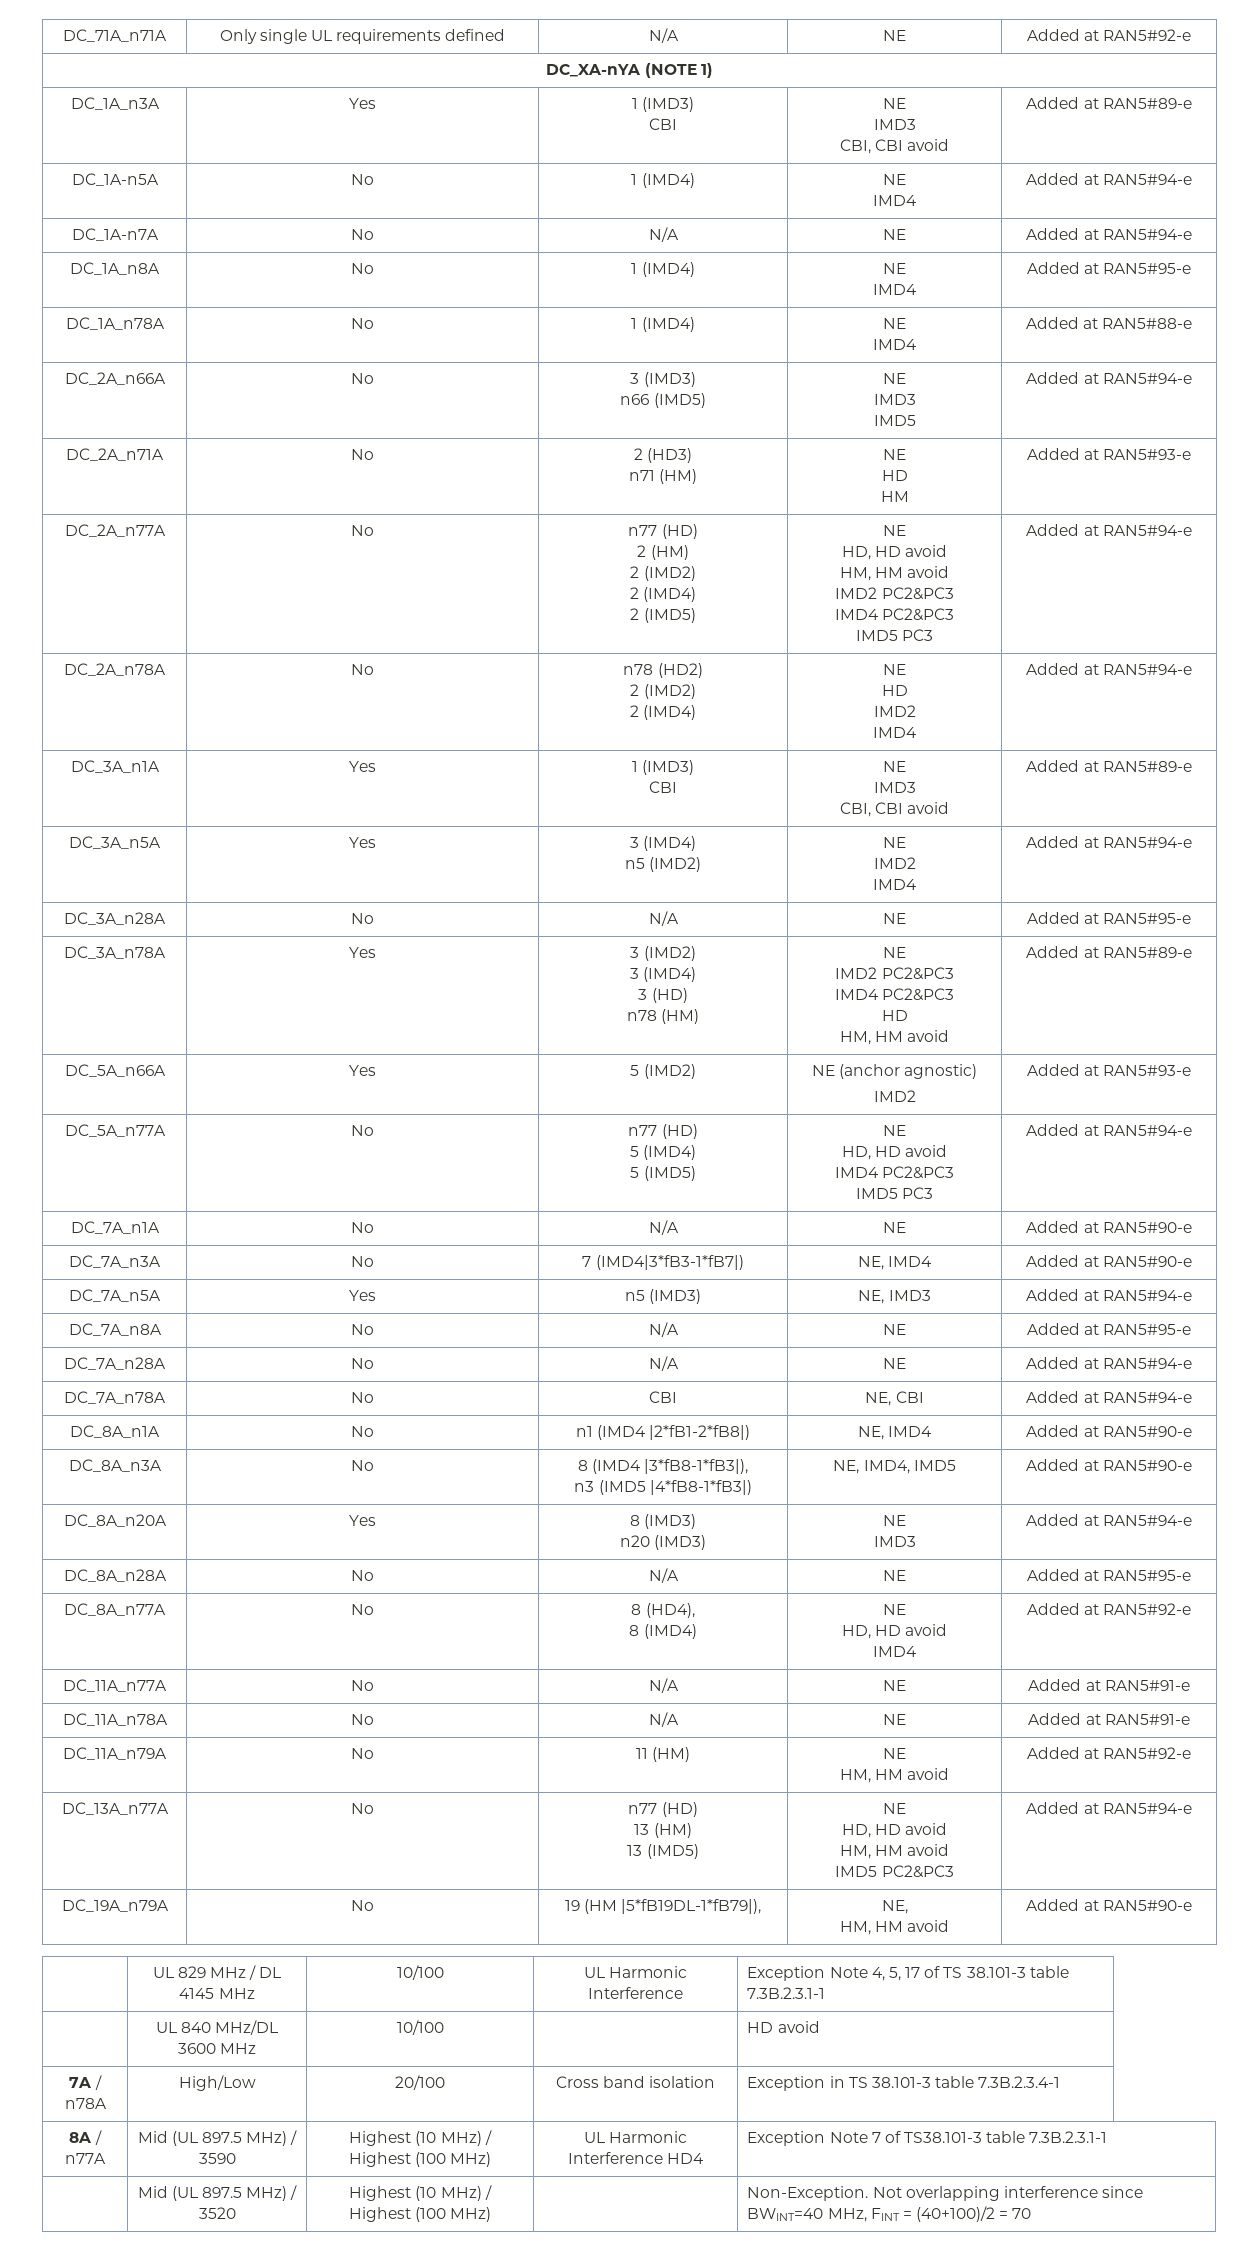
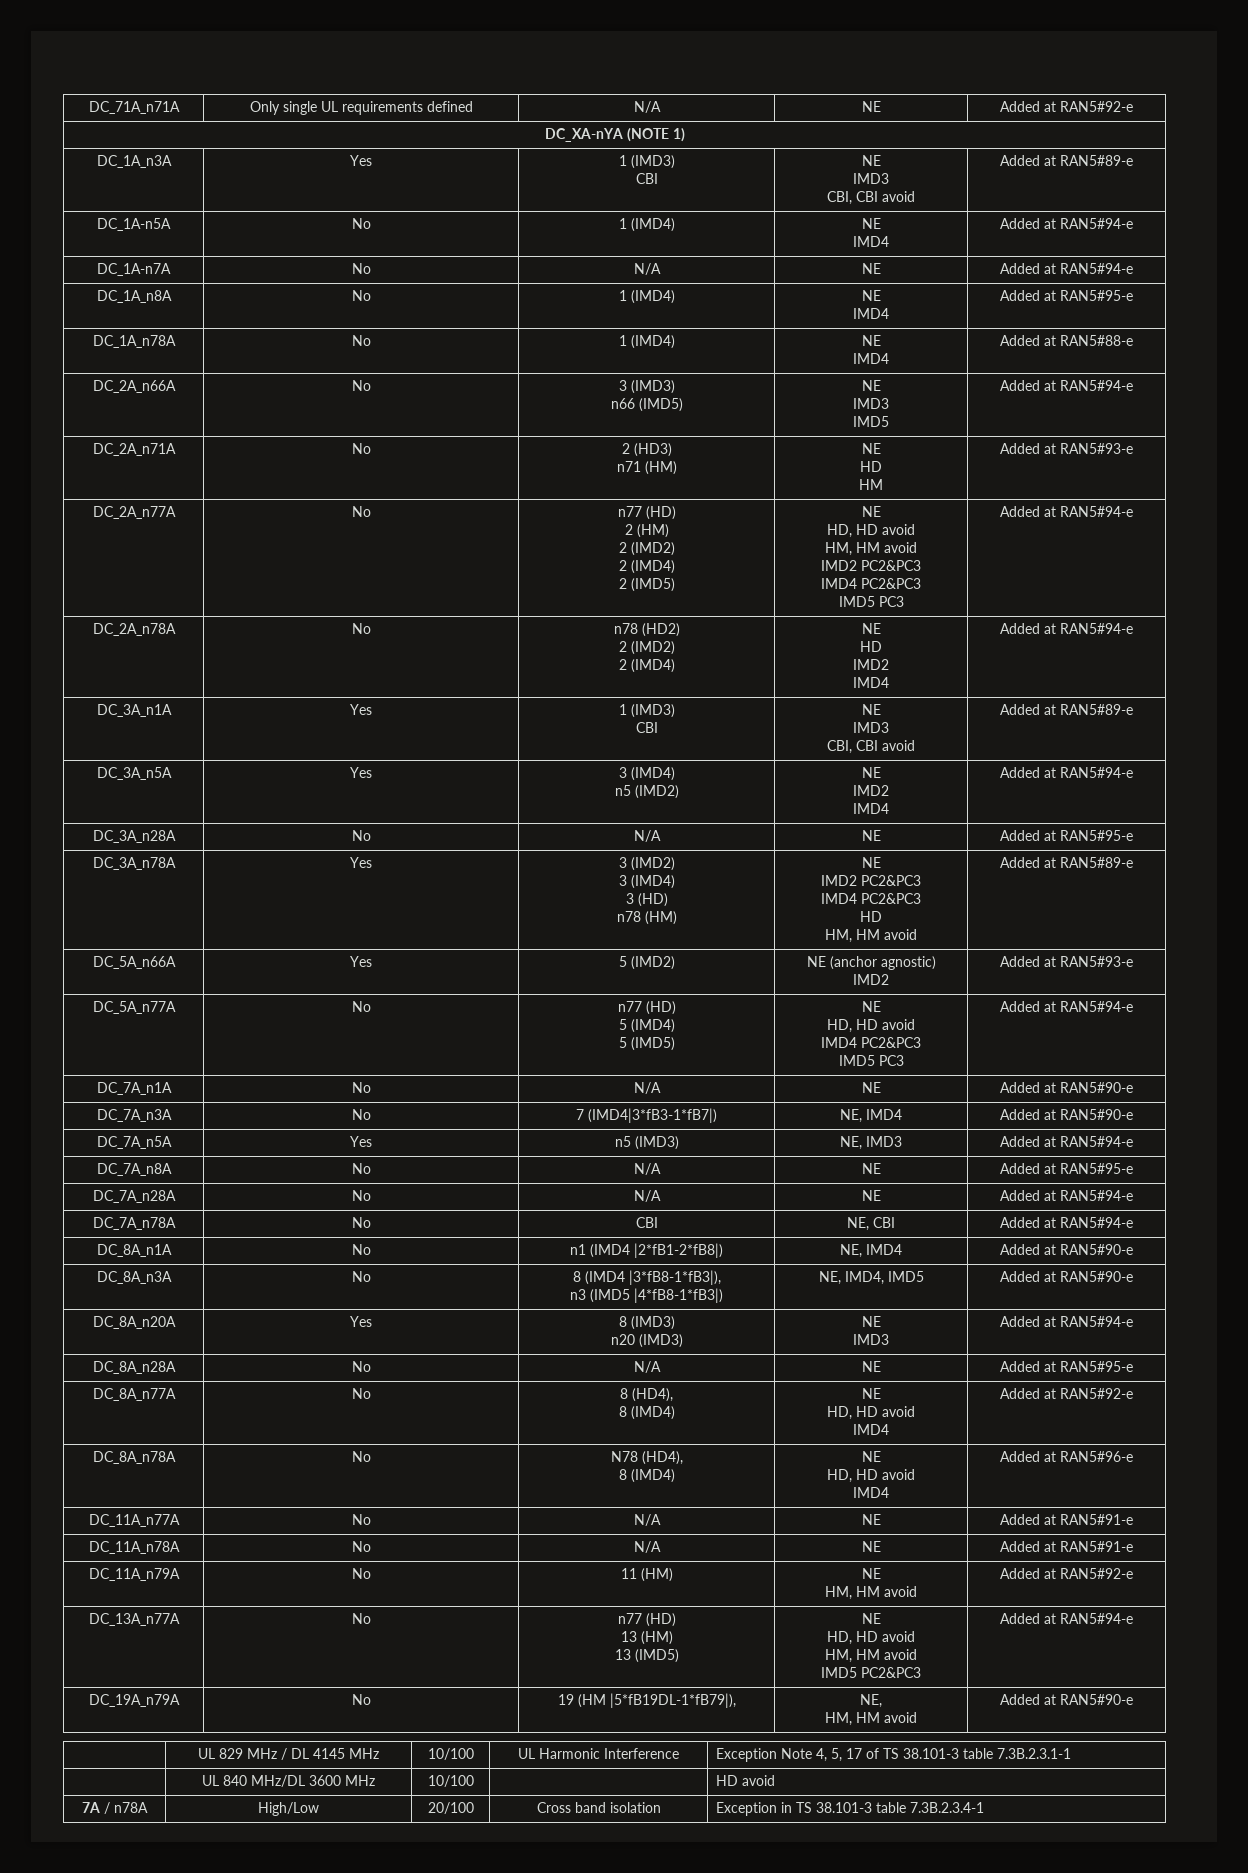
(1192, 1609) none -> [92,1451,176,1464] [351,1451,371,1462] [610,1451,683,1465] [618,1469,675,1483] [861,1451,881,1462] [827,1469,915,1483] [853,1487,889,1498] [1000,1451,1133,1462] // DC_8A_n78A | No | N78 (HD4), // 8 (IMD4) | NE // HD, HD avoid // IMD4 | Added at RAN5#96-e
[69,2130,102,2145] [65,2153,106,2164] [137,2130,298,2146] [198,2153,236,2164] [349,2130,492,2146] [348,2152,492,2167] [583,2131,688,2143] [567,2152,705,2164] [747,2131,1108,2146] [137,2185,298,2201] [198,2207,236,2219] [349,2185,492,2201] [348,2207,492,2222] [747,2186,1144,2201] [747,2206,1032,2222] // 8A / n77A | Mid (UL 897.5 MHz) / 3590 | Highest (10 MHz) / Highest (100 MHz) | UL Harmonic Interference HD4 | Exception Note 7 of TS38.101-3 table 7.3B.2.3.1-1 // | Mid (UL 897.5 MHz) / 3520 | Highest (10 MHz) / Highest (100 MHz) | | Non-Exception. Not overlapping interference since BWINT=40 MHz, FINT = (40+100)/2 = 70 -> (985, 1807) none

